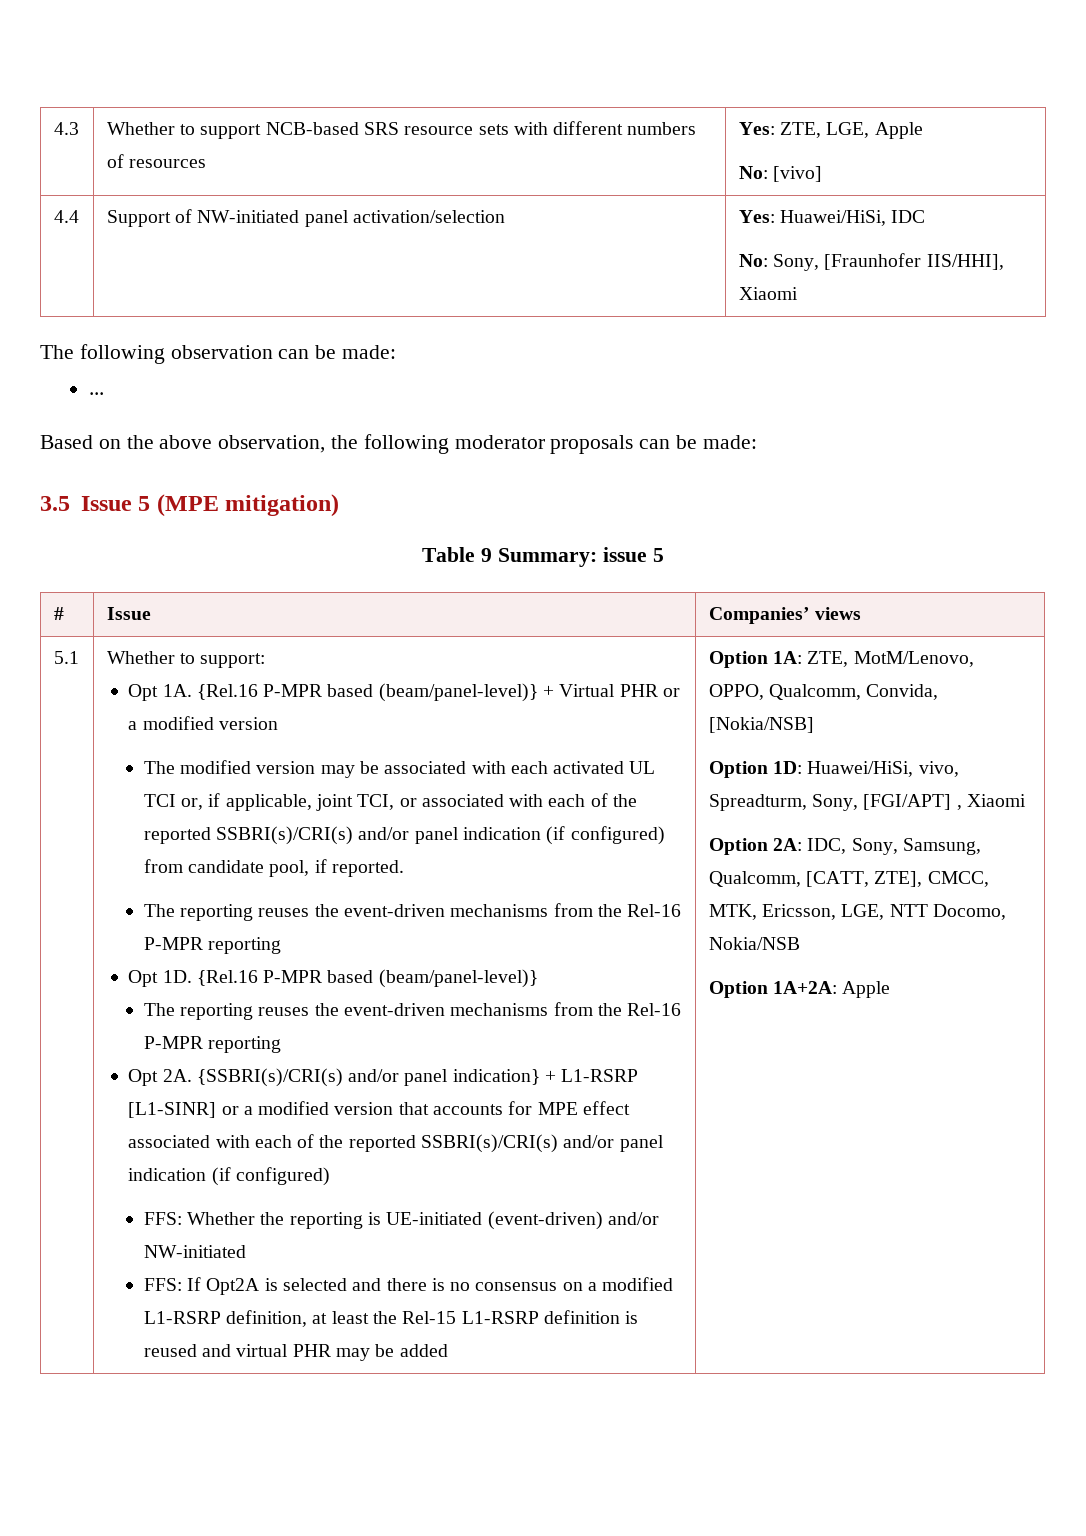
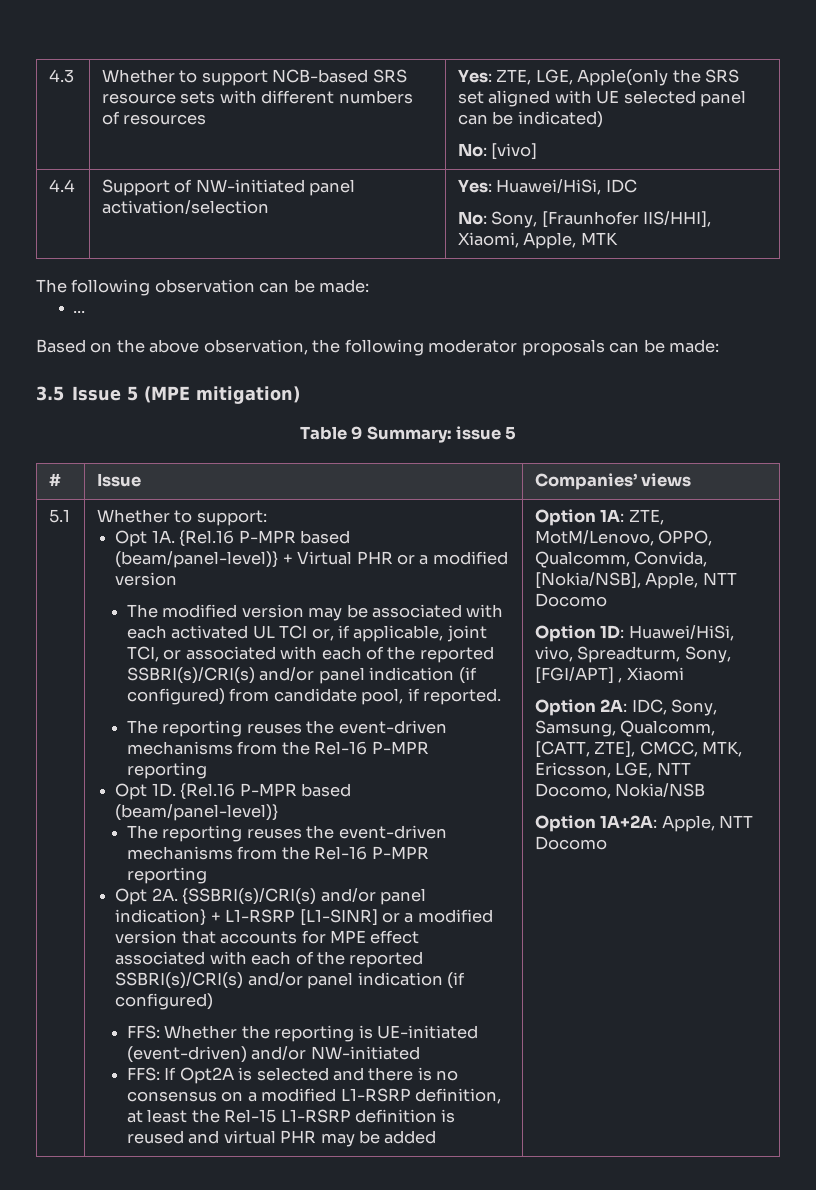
[874,122,923,139] Apple -> [577,69,740,86] [458,90,747,107] [458,111,603,128] Apple(only the SRS set aligned with UE selected panel can be indicated)
[738,287,798,300] Xiaomi -> [458,232,618,249] Xiaomi, Apple, MTK
[708,717,814,733] [Nokia/NSB] -> [535,572,737,589] [535,593,608,607] [Nokia/NSB], Apple, NTT Docomo
[842,981,891,998] Apple -> [661,815,754,832] [535,836,608,850] Apple, NTT Docomo

